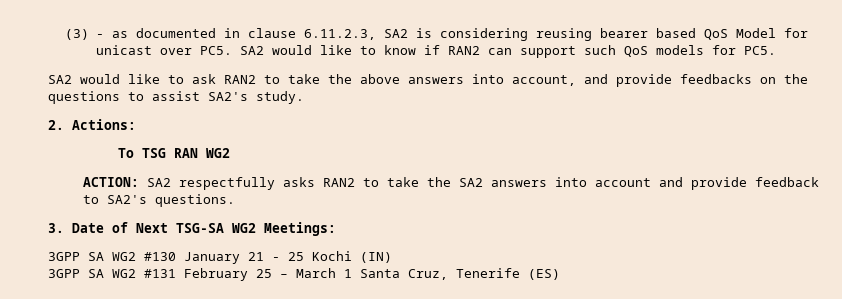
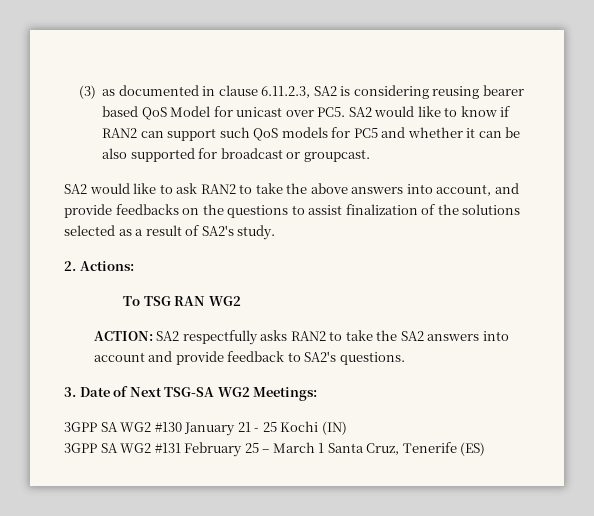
[95,34,104,38] - -> (96, 92) none
[743,46,776,55] PC5. -> [353,127,521,138] [102,148,370,162] PC5 and whether it can be also supported for broadcast or groupcast.
(200, 96) none -> [345,204,521,215] [64,225,200,236] finalization of the solutions selected as a result of

